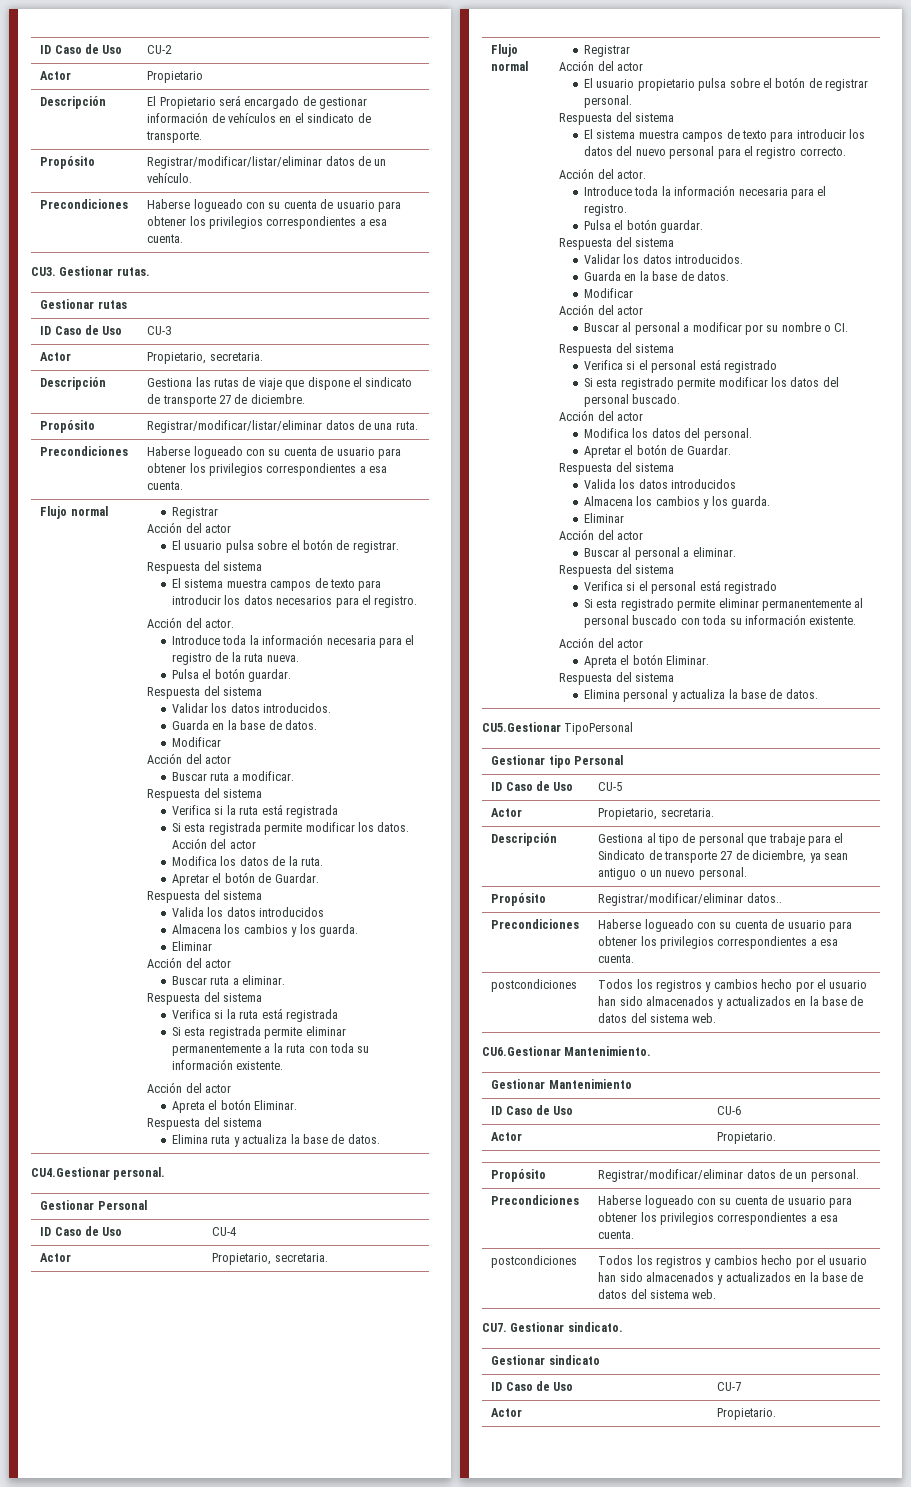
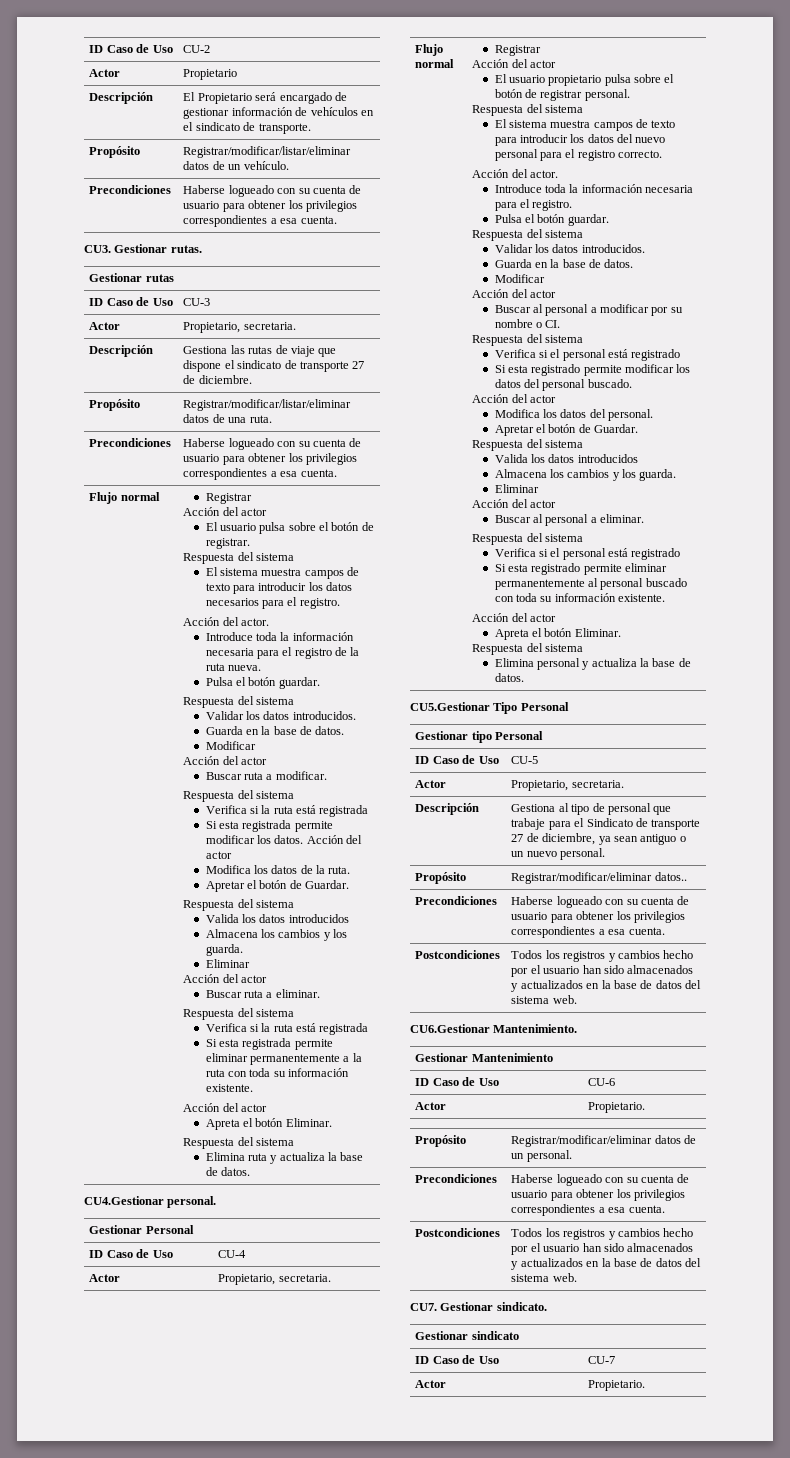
[564,722,634,735] TipoPersonal -> [493,702,569,714] Tipo Personal
[491,979,578,992] postcondiciones -> [415,950,501,959] Postcondiciones
[491,1255,578,1268] postcondiciones -> [415,1228,501,1237] Postcondiciones

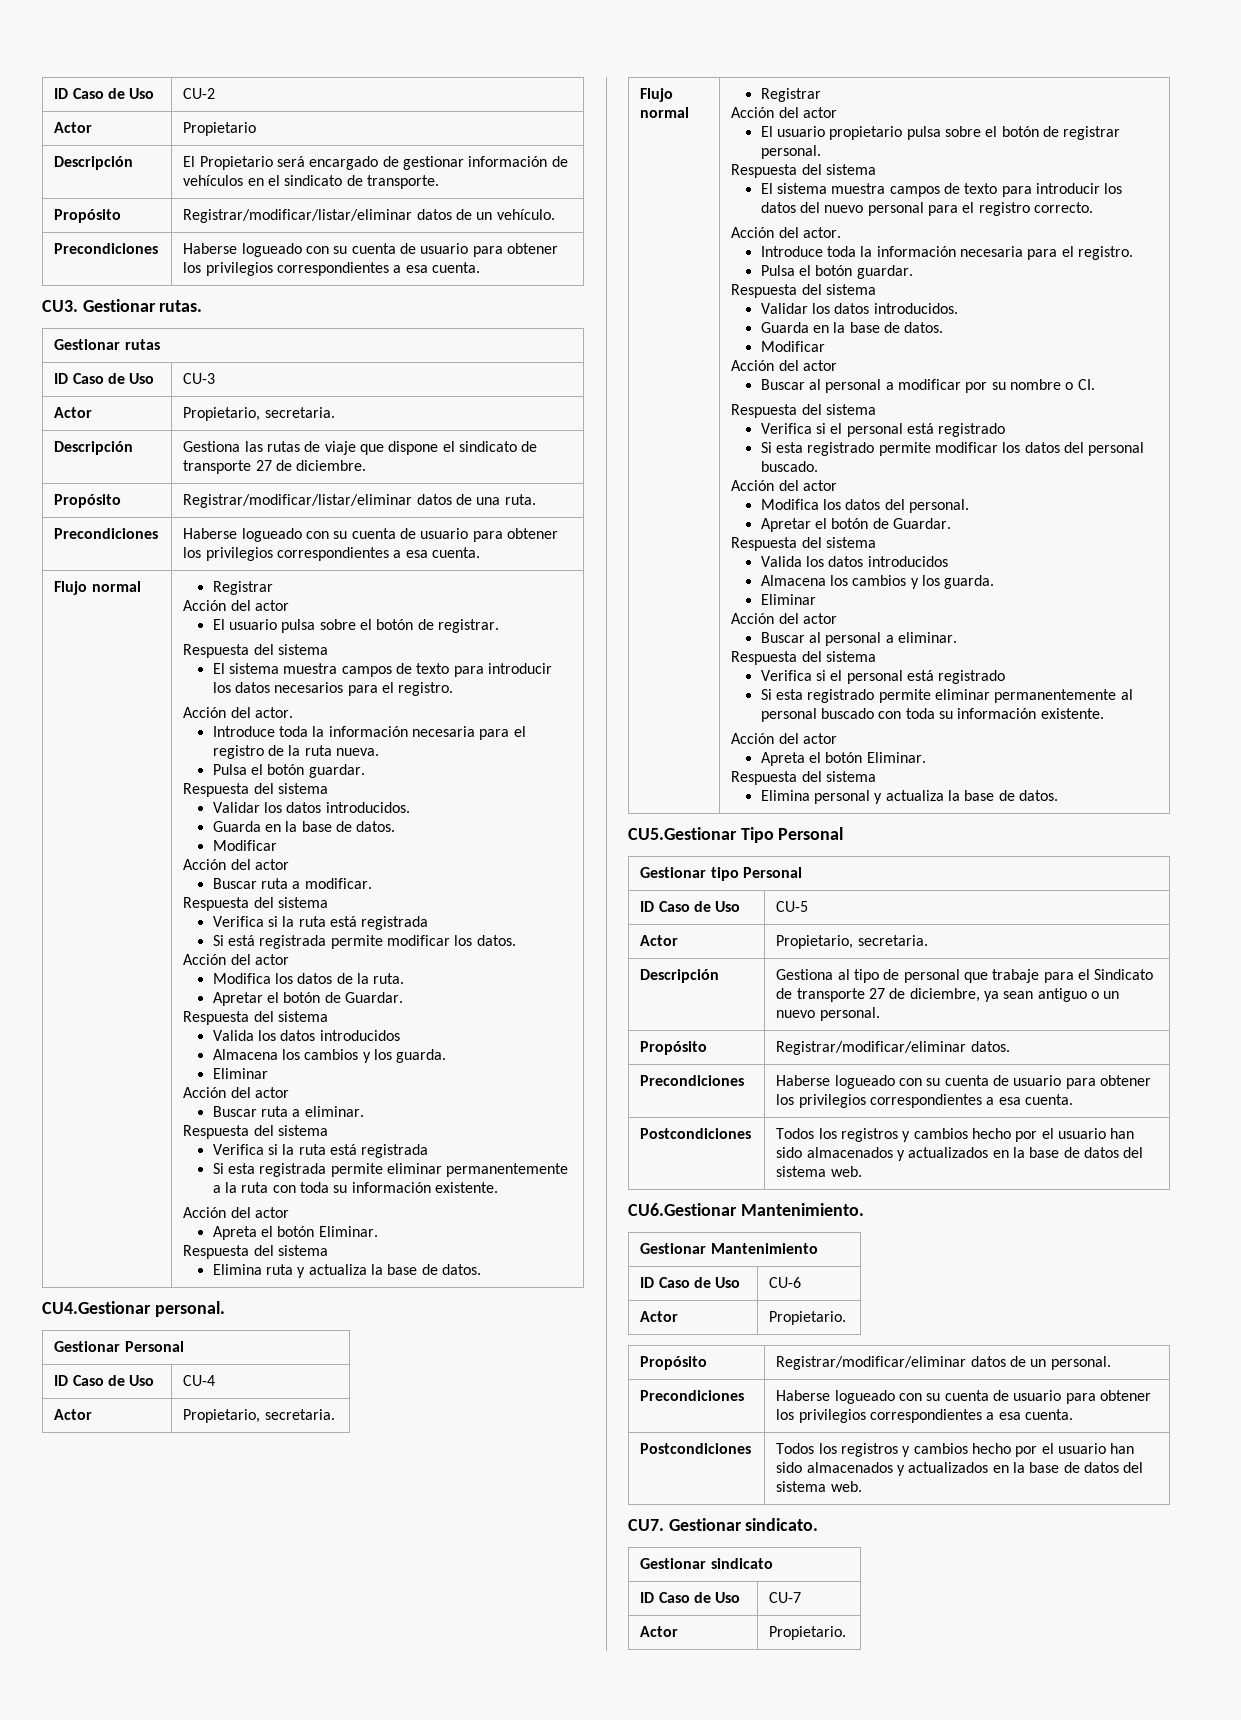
[218,821,239,829] esta -> [227,935,255,946] está
(304, 839) none -> (516, 940) //
[654,872,687,881] datos.. -> [970,1041,1010,1052] datos.

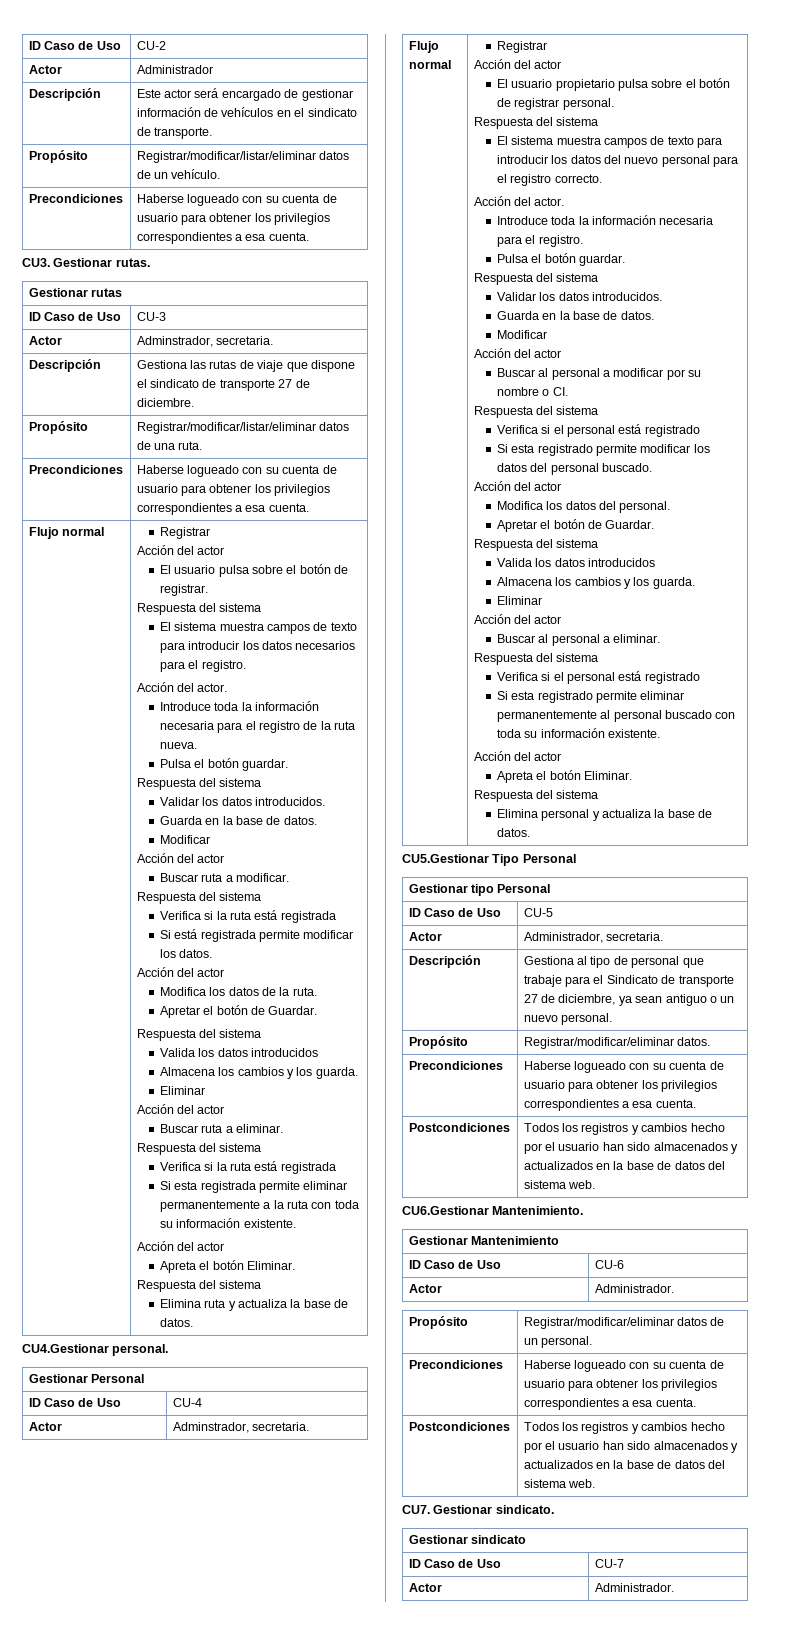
[183,122,257,136] [54,156,134,170] [183,156,273,170] Propietario // Descripción | El Propietario -> [136,65,213,74] [28,88,101,101] [136,89,192,98] Administrador // Descripción | Este actor
[183,407,261,421] Propietario, -> [136,336,213,347] Adminstrador,
[183,1409,261,1423] Propietario, -> [172,1422,249,1433] Adminstrador,
[776,935,854,949] Propietario, -> [523,932,603,943] Administrador,
[769,1311,847,1325] Propietario. -> [594,1284,674,1293] Administrador.
[769,1626,847,1640] Propietario. -> [594,1583,674,1592] Administrador.

